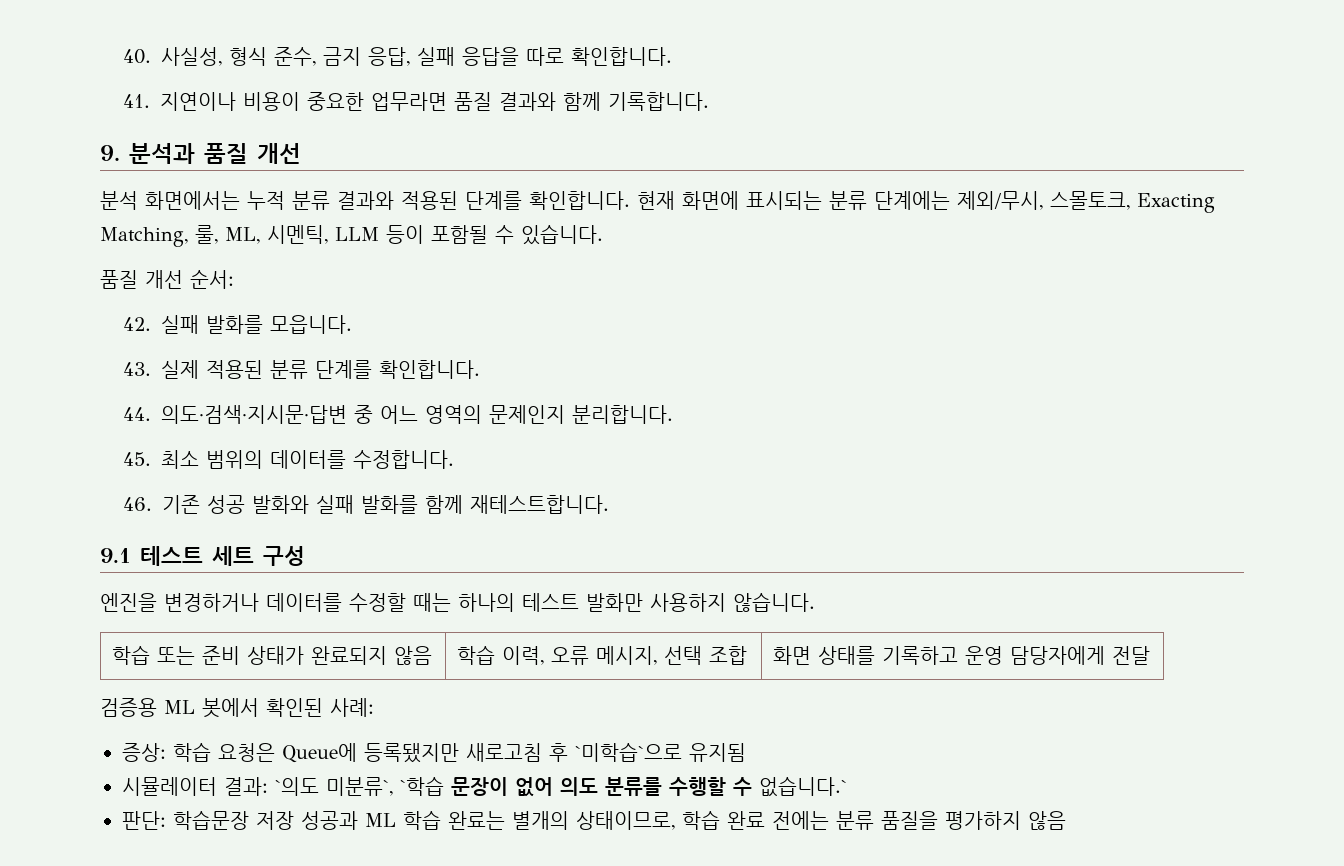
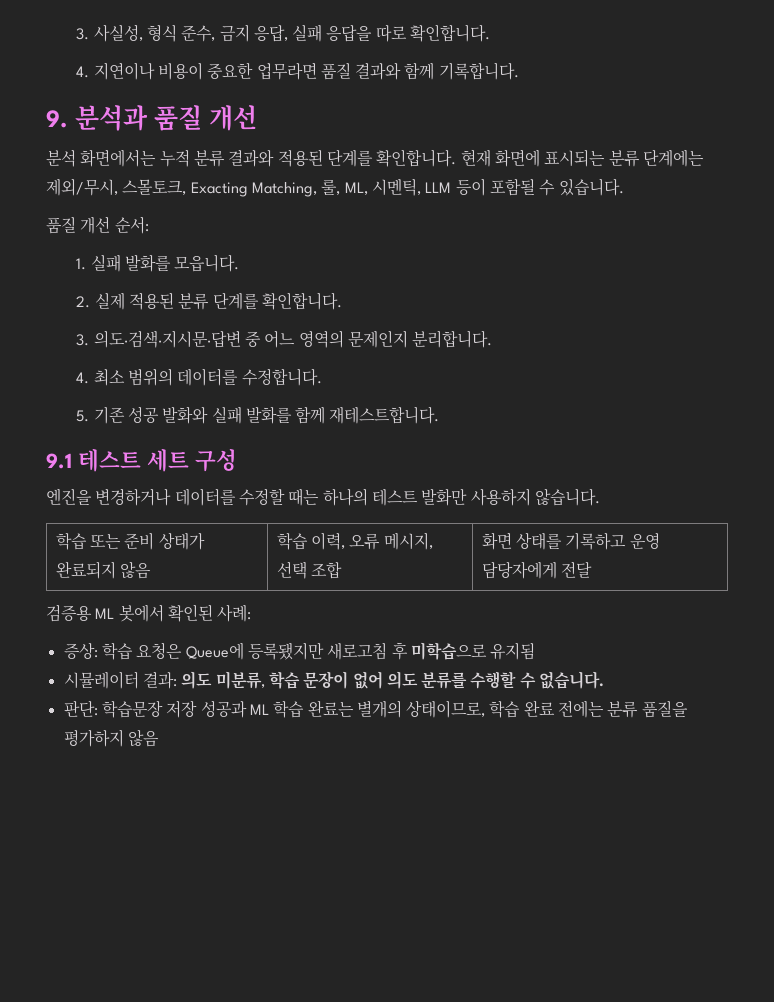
[123,49,152,64] 40. -> [76,28,90,40] 3.
[123,94,151,108] 41. -> [76,66,90,78] 4.
[123,317,152,331] 42. -> [76,258,87,270] 1.
[123,362,152,376] 43. -> [76,296,91,308] 2.
[123,407,152,421] 44. -> [76,334,90,346] 3.
[123,452,152,466] 45. -> [76,372,90,384] 4.
[123,497,153,511] 46. -> [76,410,90,422] 5.
[575,742,682,762] `미학습`으로 -> [410,642,487,660] 미학습으로
[275,776,444,796] `의도 미분류`, `학습 -> [181,671,300,689] 의도 미분류, 학습
[759,776,847,797] 없습니다.` -> [539,671,605,689] 없습니다.

